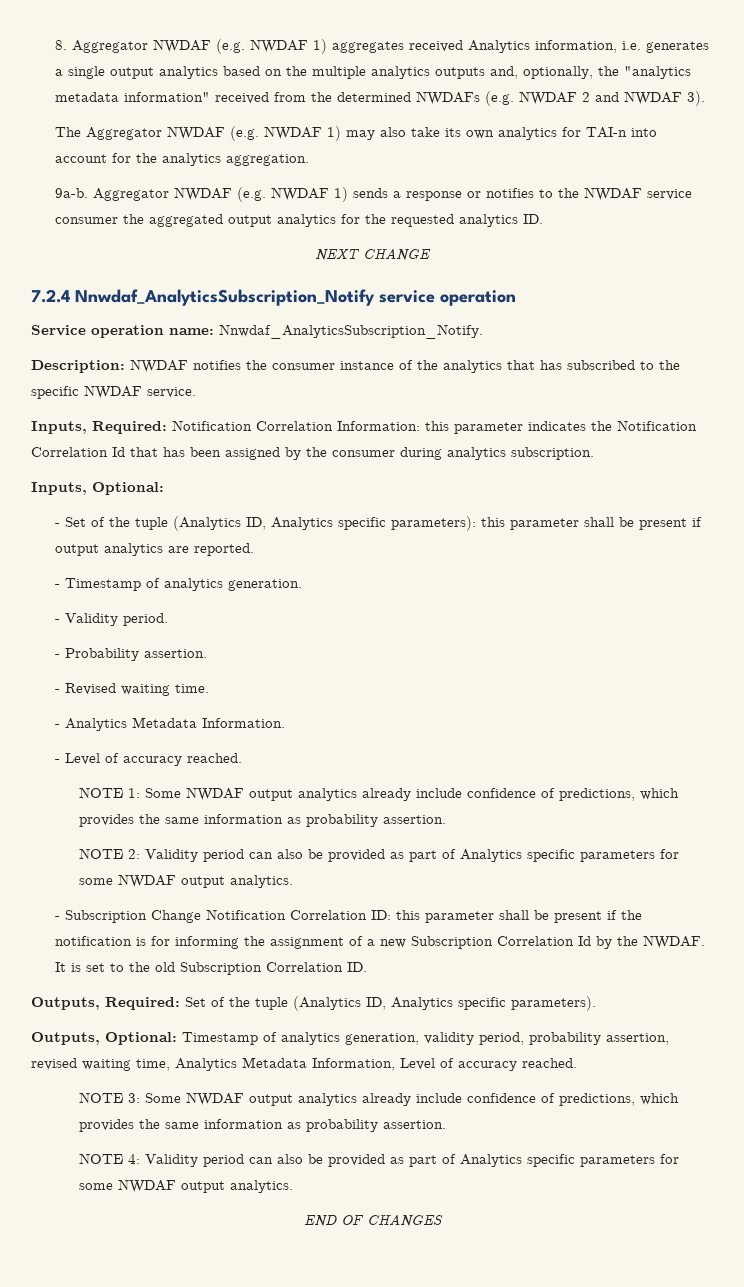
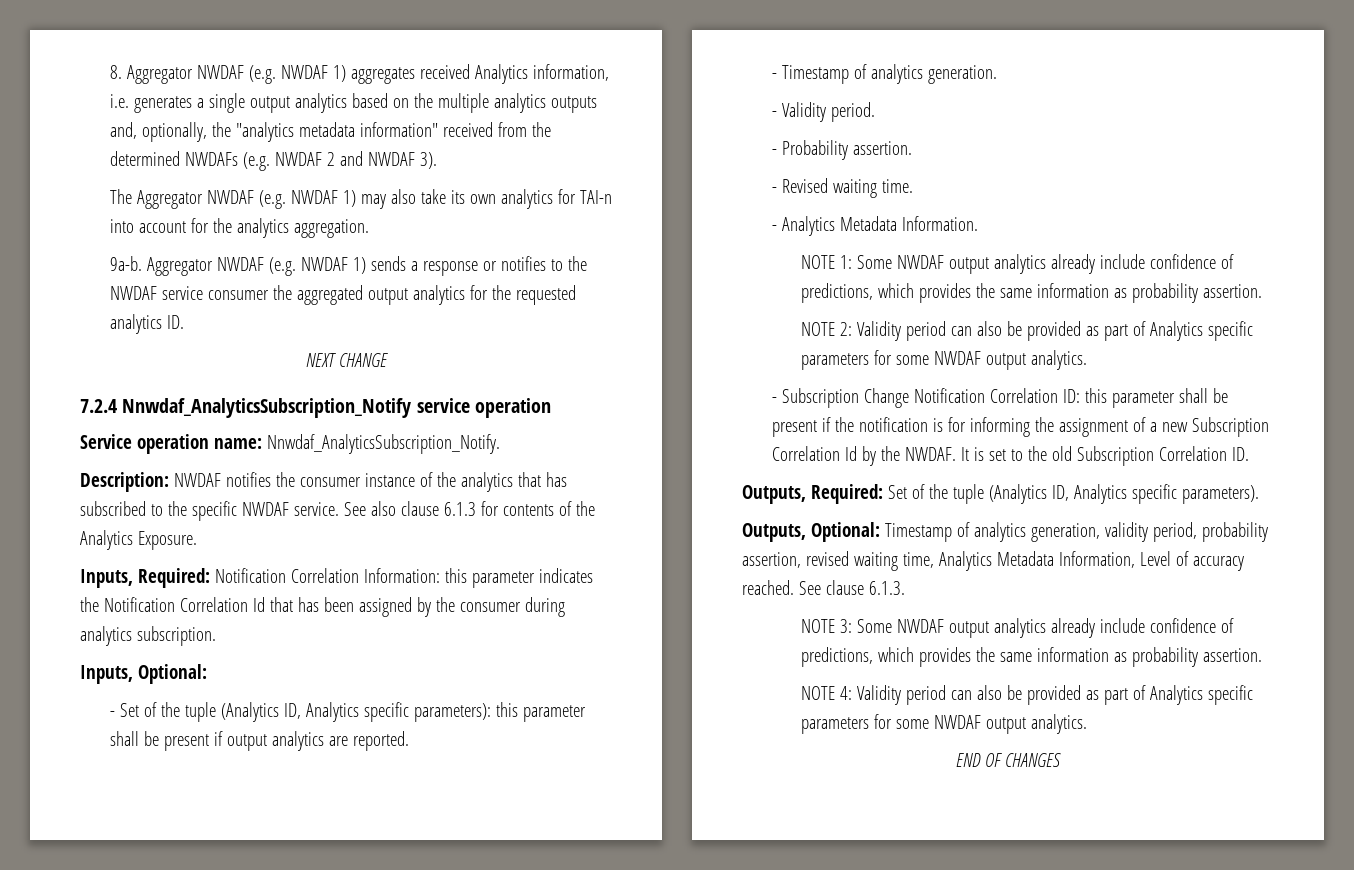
(196, 392) none -> [343,501,595,516] [80,530,197,550] See also clause 6.1.3 for contents of the Analytics Exposure.
[55,753,243,766] // - Level of accuracy reached. -> (978, 223) none
(577, 1063) none -> [798,580,905,595] See clause 6.1.3.

